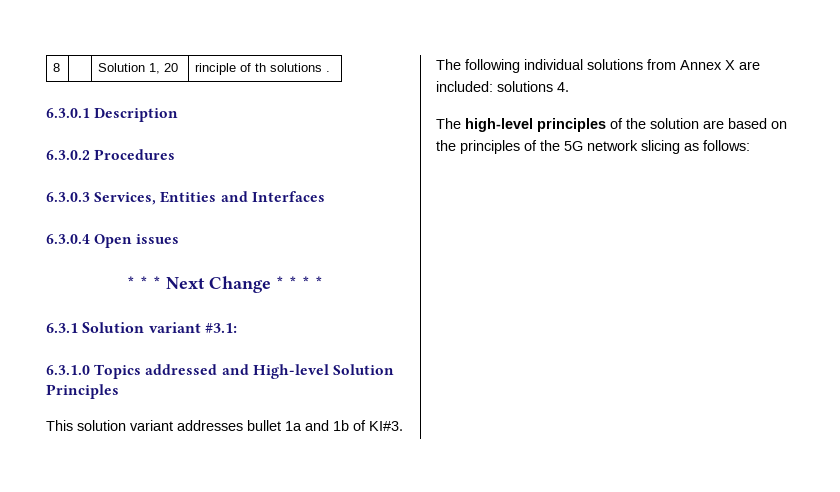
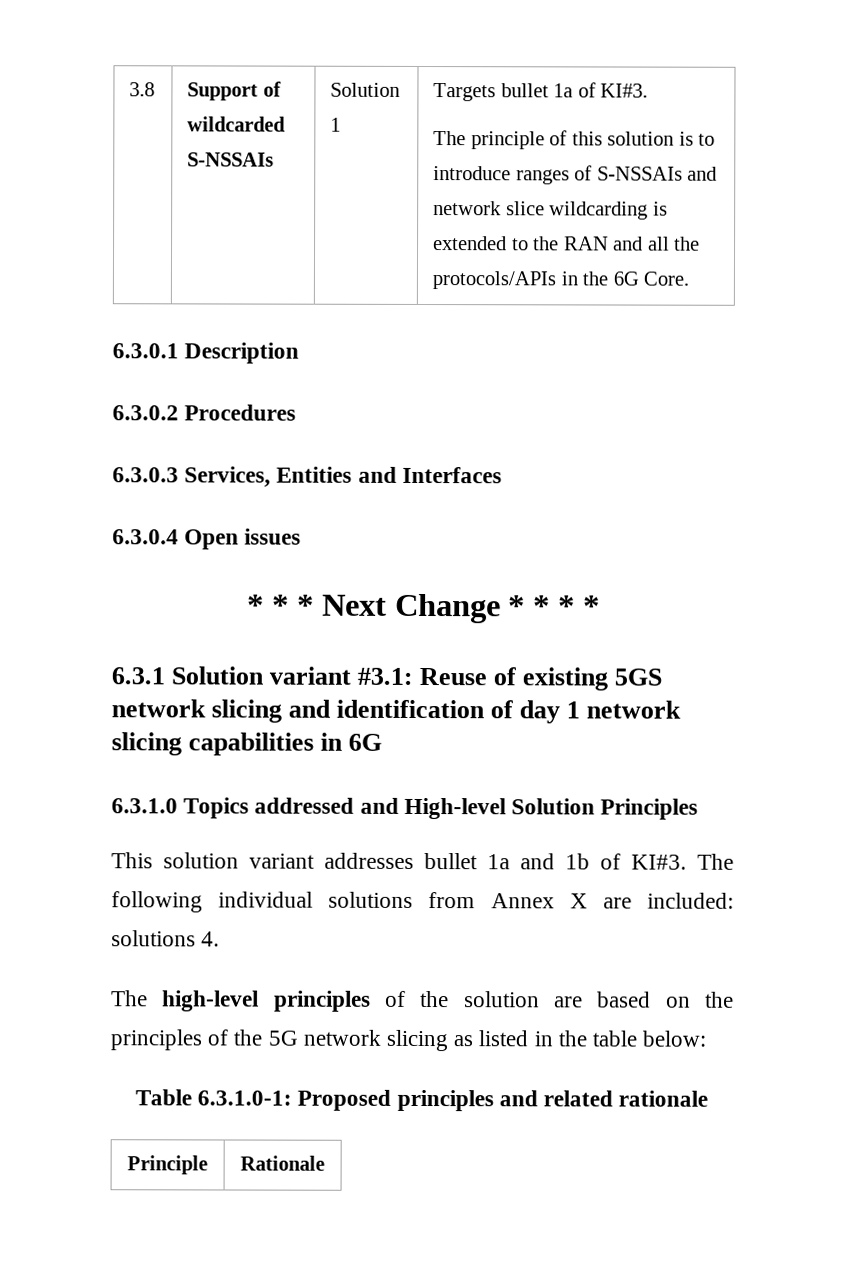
[53,63,61,72] [98,63,179,74] [195,63,331,75] 8 | | Solution 1, 20 | rinciple of th solutions . -> [129,82,156,97] [187,81,282,101] [187,116,287,132] [187,152,275,167] [330,82,401,97] [330,117,342,132] [433,82,649,102] [433,130,716,150] [433,165,718,185] [433,201,668,220] [433,236,701,251] [432,271,690,290] 3.8 | Support of wildcarded S-NSSAIs | Solution 1 | Targets bullet 1a of KI#3. // The principle of this solution is to introduce ranges of S-NSSAIs and network slice wildcarding is extended to the RAN and all the protocols/APIs in the 6G Core.
(237, 328) none -> [419,667,663,691] [111,699,682,724] [111,732,383,756] Reuse of existing 5GS network slicing and identification of day 1 network slicing capabilities in 6G
[703,140,750,151] follows: -> [478,1030,707,1047] [134,1089,709,1112] [127,1155,208,1175] [240,1155,325,1171] listed in the table below: // Table 6.3.1.0-1: Proposed principles and related rationale // Principle | Rationale

